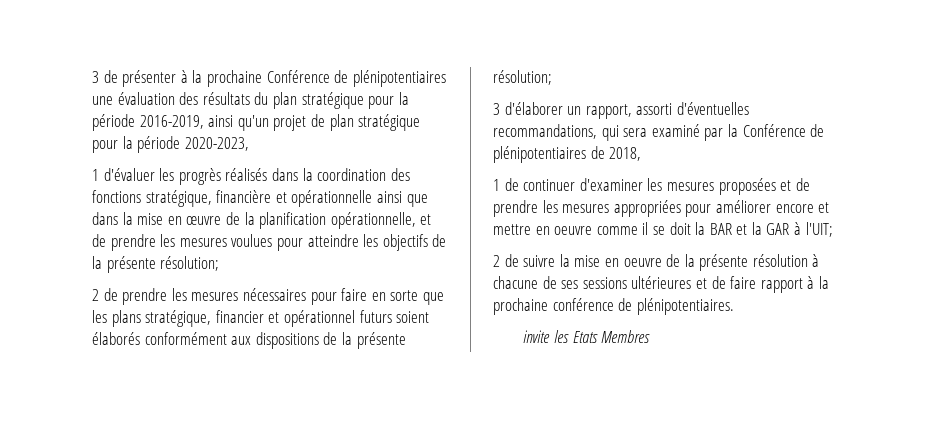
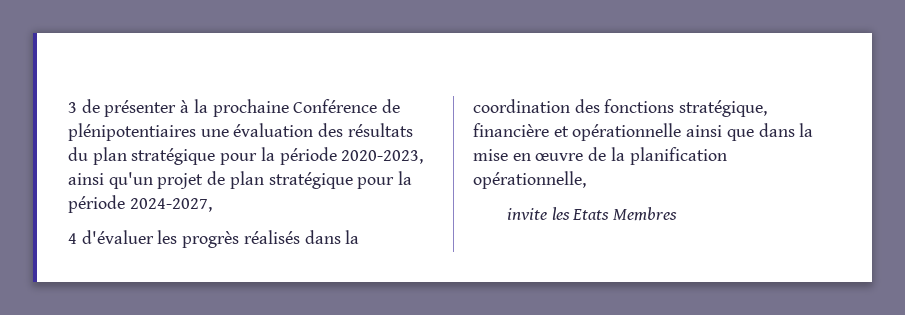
[139,115,204,129] 2016-2019, -> [341,150,424,164] 2020-2023,
[184,137,249,151] [92,169,99,181] 2020-2023, // 1 -> [129,198,212,212] [68,233,77,244] 2024-2027, // 4
[420,214,432,225] [92,234,447,251] [92,256,220,273] [92,288,444,305] [92,310,430,327] [92,332,406,349] [493,70,552,85] [493,102,749,119] [493,124,825,141] [493,146,642,163] [493,178,810,195] [493,200,830,217] [493,222,833,237] [493,254,820,271] [493,276,829,293] [493,298,734,315] et de prendre les mesures voulues pour atteindre les objectifs de la présente résolution; // 2 de prendre les mesures nécessaires pour faire en sorte que les plans stratégique, financier et opérationnel futurs soient élaborés conformément aux dispositions de la présente résolution; // 3 d'élaborer un rapport, assorti d'éventuelles recommandations, qui sera examiné par la Conférence de plénipotentiaires de 2018, // 1 de continuer d'examiner les mesures proposées et de prendre les mesures appropriées pour améliorer encore et mettre en oeuvre comme il se doit la BAR et la GAR à l'UIT; // 2 de suivre la mise en oeuvre de la présente résolution à chacune de ses sessions ultérieures et de faire rapport à la prochaine conférence de plénipotentiaires. -> (586, 180) none

